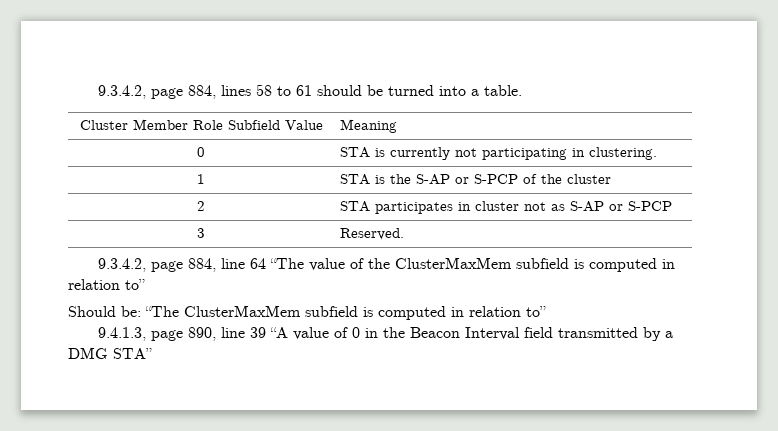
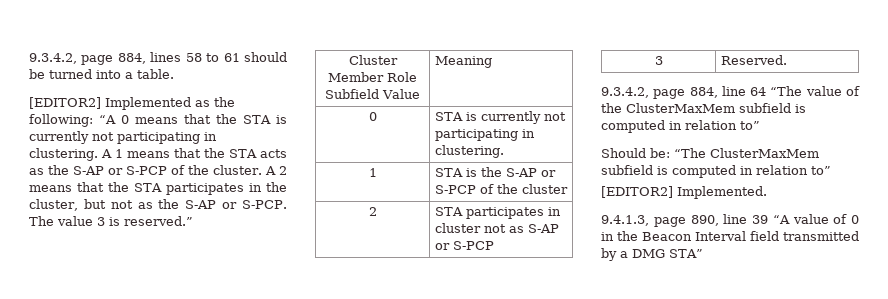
(523, 90) none -> [29,97,235,110] [29,114,287,127] [29,131,217,144] [29,148,287,161] [29,165,287,175] [29,182,287,195] [29,199,288,211] [29,216,193,226] // [EDITOR2] Implemented as the following: “A 0 means that the STA is currently not participating in clustering. A 1 means that the STA acts as the S-AP or S-PCP of the cluster. A 2 means that the STA participates in the cluster, but not as the S-AP or S-PCP. The value 3 is reserved.”
(546, 311) none -> [601,186,767,199] // [EDITOR2] Implemented.

